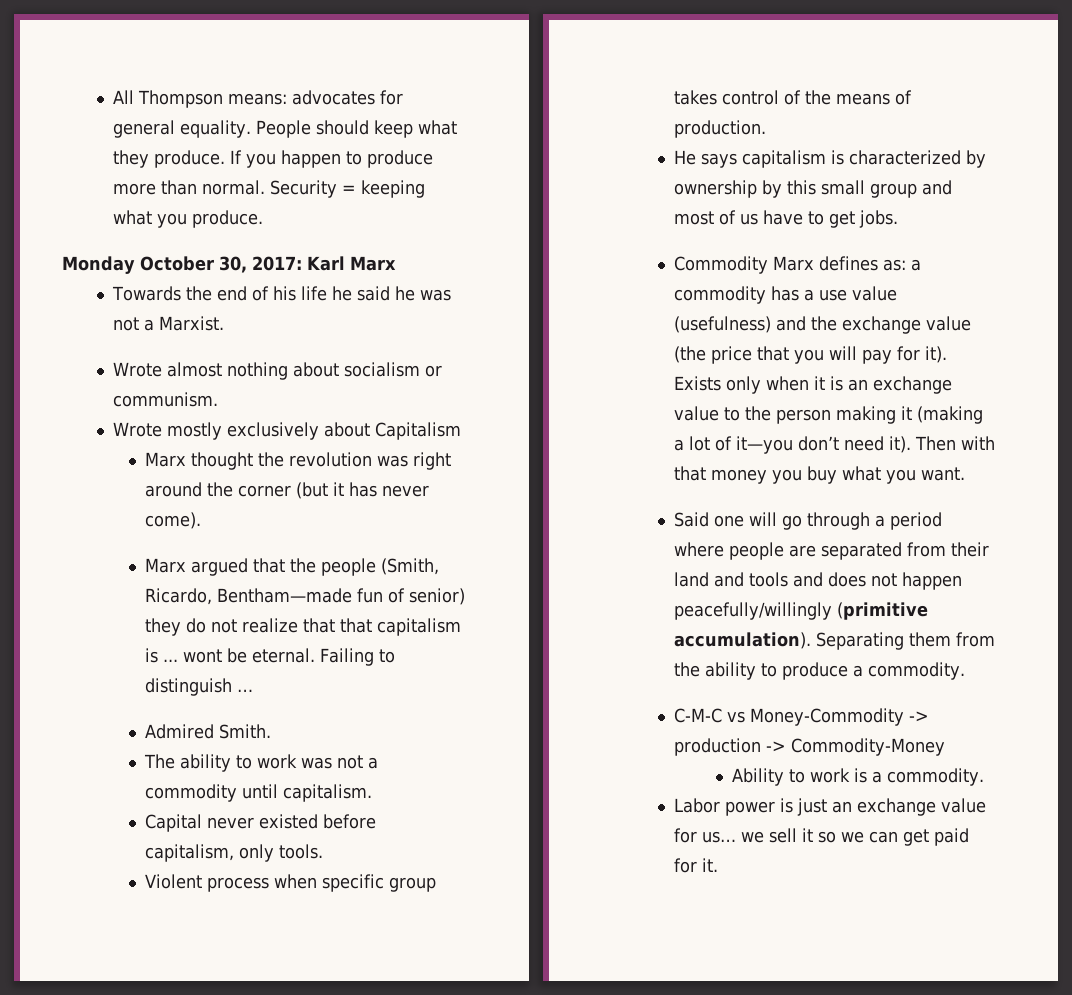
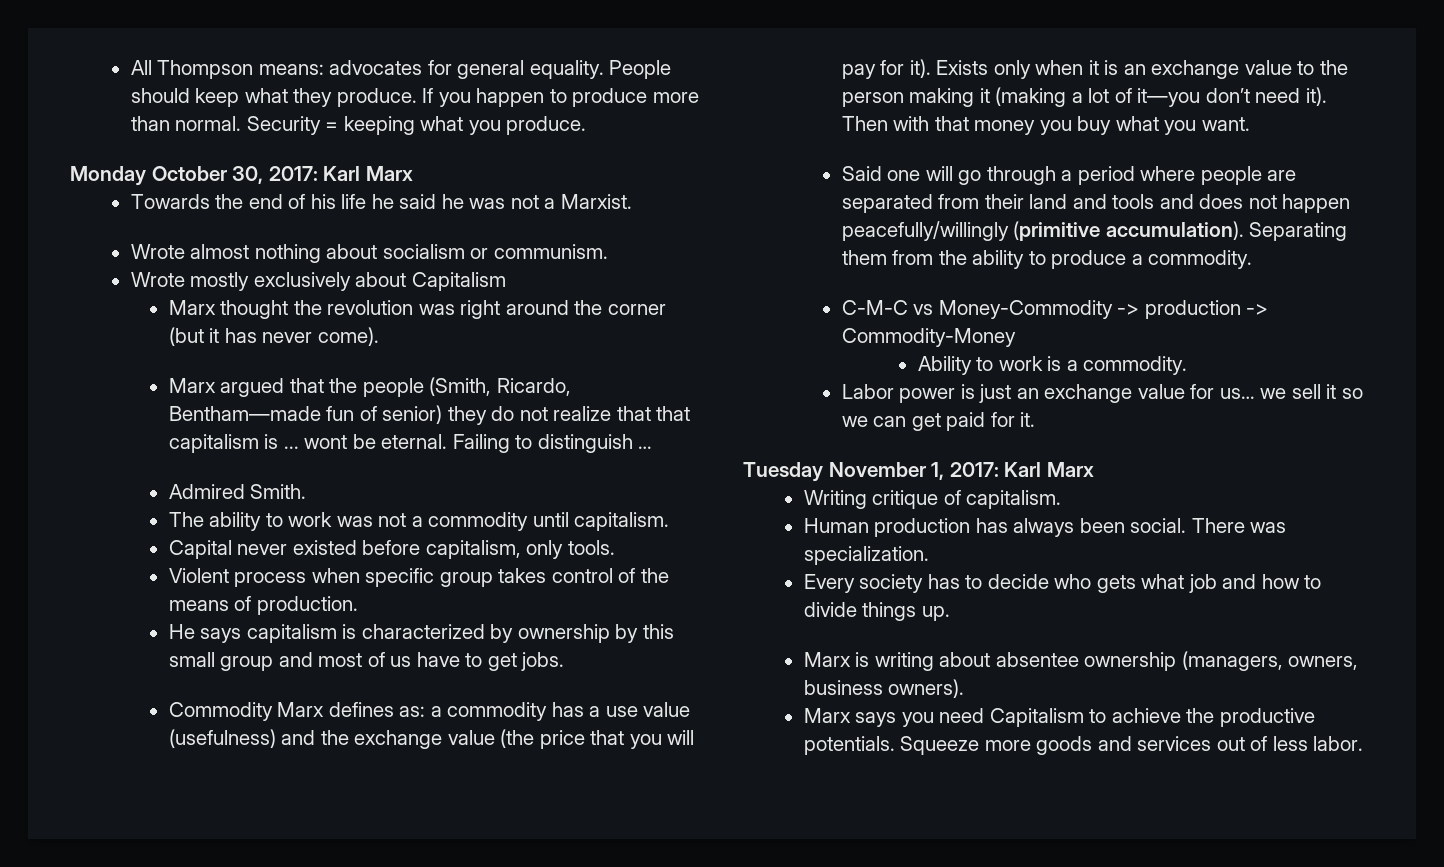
(718, 865) none -> [743,462,1094,482] [803,490,1062,509] [803,518,1287,537] [803,546,929,565] [803,574,1322,593] [803,602,950,621] [803,651,1359,671] [803,679,965,698] [803,708,1315,727] [803,736,1364,755] // Tuesday November 1, 2017: Karl Marx // Writing critique of capitalism. // Human production has always been social. There was specialization. // Every society has to decide who gets what job and how to divide things up. // Marx is writing about absentee ownership (managers, owners, business owners). // Marx says you need Capitalism to achieve the productive potentials. Squeeze more goods and services out of less labor.

